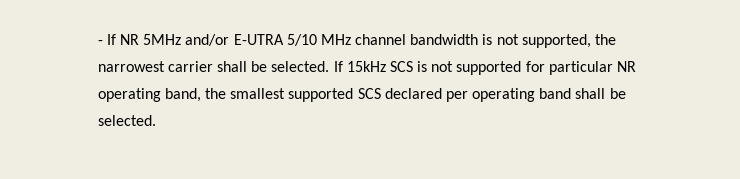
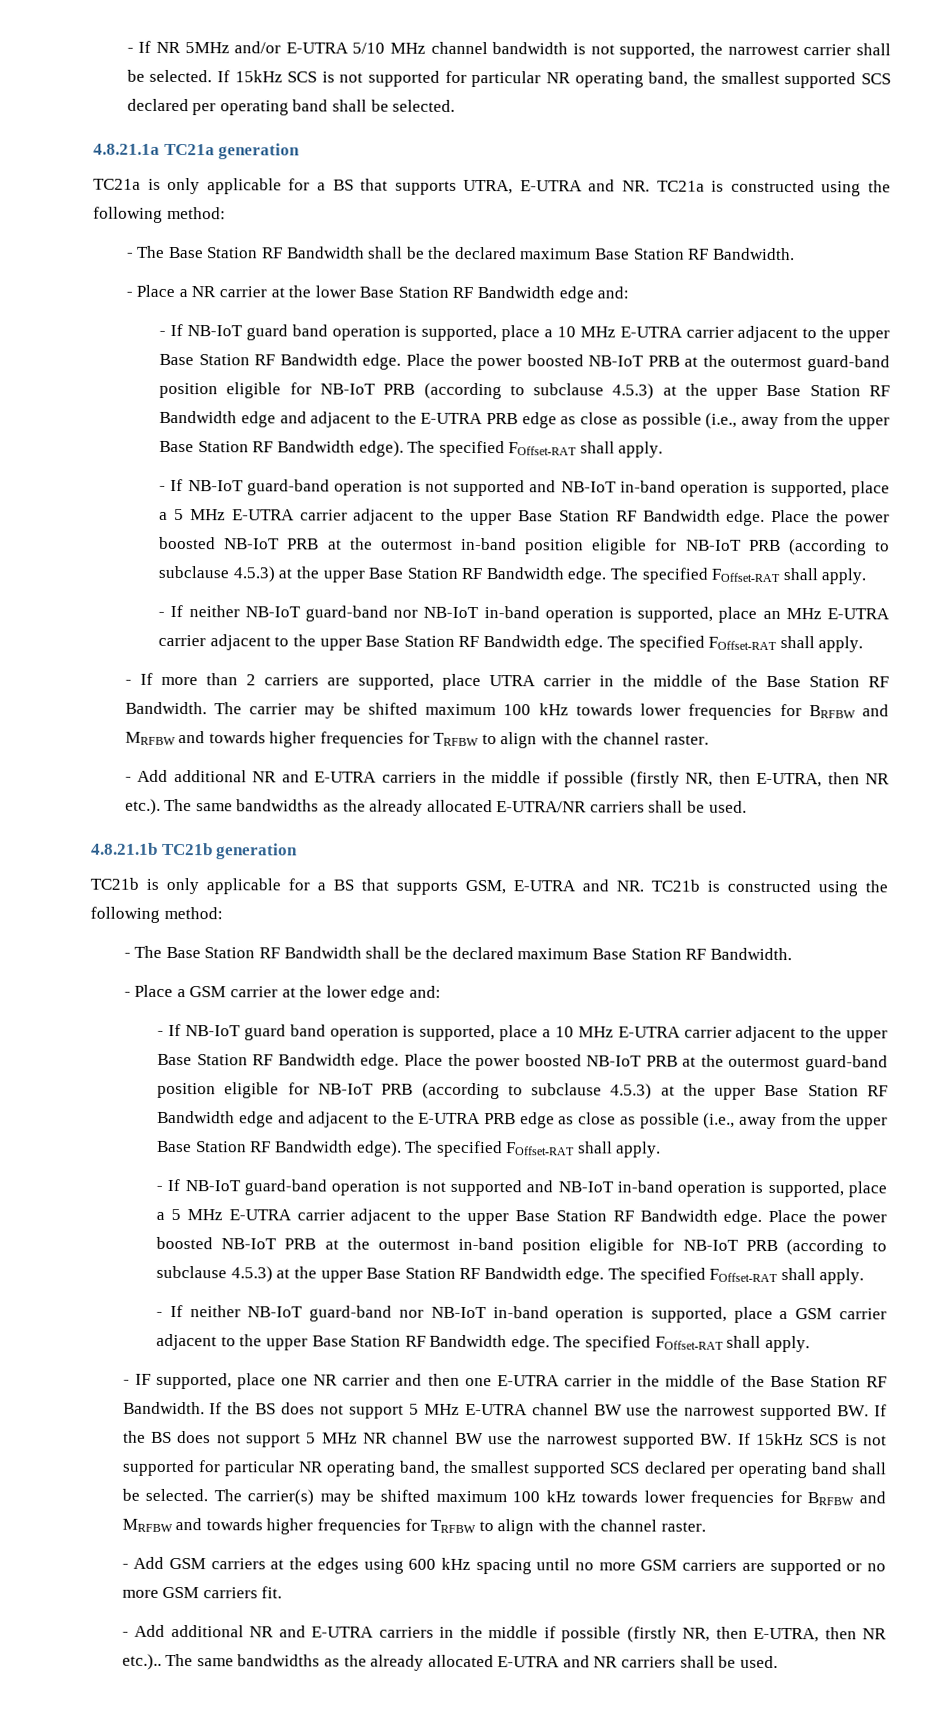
(156, 120) none -> [93,143,301,160] [93,177,892,197] [93,206,226,223] [125,245,795,261] [125,284,630,303] [159,323,891,343] [159,353,891,372] [159,382,890,400] [159,410,890,430] [159,440,664,458] [159,478,890,498] [159,508,890,527] [159,536,890,556] [158,565,867,585] [158,604,891,623] [158,634,864,653] [124,672,889,691] [124,701,889,720] [124,731,709,749] [124,769,890,788] [124,798,747,816] [91,842,299,860] [90,877,888,897] [90,906,223,923] [123,945,792,961] [123,984,441,1002] [157,1023,889,1043] [157,1053,889,1072] [157,1082,888,1100] [157,1110,888,1130] [157,1140,662,1158] [156,1178,887,1198] [156,1208,887,1227] [156,1236,887,1256] [156,1265,865,1285] [156,1304,887,1323] [156,1333,810,1353] [122,1372,888,1390] [122,1401,888,1421] [122,1430,887,1449] [121,1459,887,1479] [121,1488,887,1507] [121,1518,706,1536] [121,1556,887,1576] [121,1586,283,1599] [121,1624,887,1643] [121,1653,778,1671] // 4.8.21.1a TC21a generation // TC21a is only applicable for a BS that supports UTRA, E-UTRA and NR. TC21a is constructed using the following method: // - The Base Station RF Bandwidth shall be the declared maximum Base Station RF Bandwidth. // - Place a NR carrier at the lower Base Station RF Bandwidth edge and: // - If NB-IoT guard band operation is supported, place a 10 MHz E-UTRA carrier adjacent to the upper Base Station RF Bandwidth edge. Place the power boosted NB-IoT PRB at the outermost guard-band position eligible for NB-IoT PRB (according to subclause 4.5.3) at the upper Base Station RF Bandwidth edge and adjacent to the E-UTRA PRB edge as close as possible (i.e., away from the upper Base Station RF Bandwidth edge). The specified FOffset-RAT shall apply. // - If NB-IoT guard-band operation is not supported and NB-IoT in-band operation is supported, place a 5 MHz E-UTRA carrier adjacent to the upper Base Station RF Bandwidth edge. Place the power boosted NB-IoT PRB at the outermost in-band position eligible for NB-IoT PRB (according to subclause 4.5.3) at the upper Base Station RF Bandwidth edge. The specified FOffset-RAT shall apply. // - If neither NB-IoT guard-band nor NB-IoT in-band operation is supported, place an MHz E-UTRA carrier adjacent to the upper Base Station RF Bandwidth edge. The specified FOffset-RAT shall apply. // - If more than 2 carriers are supported, place UTRA carrier in the middle of the Base Station RF Bandwidth. The carrier may be shifted maximum 100 kHz towards lower frequencies for BRFBW and MRFBW and towards higher frequencies for TRFBW to align with the channel raster. // - Add additional NR and E-UTRA carriers in the middle if possible (firstly NR, then E-UTRA, then NR etc.). The same bandwidths as the already allocated E-UTRA/NR carriers shall be used. // 4.8.21.1b TC21b generation // TC21b is only applicable for a BS that supports GSM, E-UTRA and NR. TC21b is constructed using the following method: // - The Base Station RF Bandwidth shall be the declared maximum Base Station RF Bandwidth. // - Place a GSM carrier at the lower edge and: // - If NB-IoT guard band operation is supported, place a 10 MHz E-UTRA carrier adjacent to the upper Base Station RF Bandwidth edge. Place the power boosted NB-IoT PRB at the outermost guard-band position eligible for NB-IoT PRB (according to subclause 4.5.3) at the upper Base Station RF Bandwidth edge and adjacent to the E-UTRA PRB edge as close as possible (i.e., away from the upper Base Station RF Bandwidth edge). The specified FOffset-RAT shall apply. // - If NB-IoT guard-band operation is not supported and NB-IoT in-band operation is supported, place a 5 MHz E-UTRA carrier adjacent to the upper Base Station RF Bandwidth edge. Place the power boosted NB-IoT PRB at the outermost in-band position eligible for NB-IoT PRB (according to subclause 4.5.3) at the upper Base Station RF Bandwidth edge. The specified FOffset-RAT shall apply. // - If neither NB-IoT guard-band nor NB-IoT in-band operation is supported, place a GSM carrier adjacent to the upper Base Station RF Bandwidth edge. The specified FOffset-RAT shall apply. // - IF supported, place one NR carrier and then one E-UTRA carrier in the middle of the Base Station RF Bandwidth. If the BS does not support 5 MHz E-UTRA channel BW use the narrowest supported BW. If the BS does not support 5 MHz NR channel BW use the narrowest supported BW. If 15kHz SCS is not supported for particular NR operating band, the smallest supported SCS declared per operating band shall be selected. The carrier(s) may be shifted maximum 100 kHz towards lower frequencies for BRFBW and MRFBW and towards higher frequencies for TRFBW to align with the channel raster. // - Add GSM carriers at the edges using 600 kHz spacing until no more GSM carriers are supported or no more GSM carriers fit. // - Add additional NR and E-UTRA carriers in the middle if possible (firstly NR, then E-UTRA, then NR etc.).. The same bandwidths as the already allocated E-UTRA and NR carriers shall be used.

